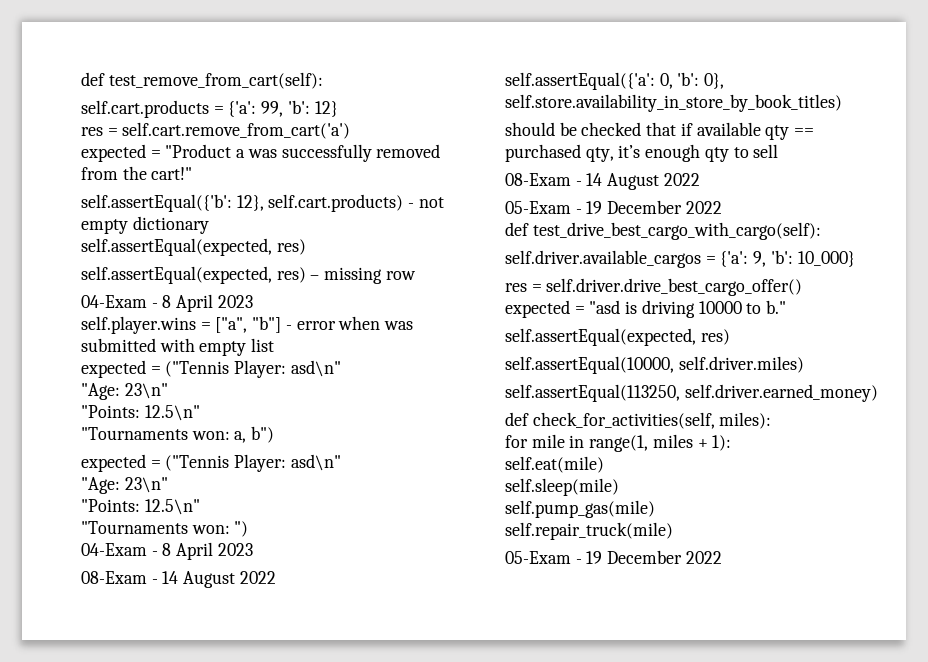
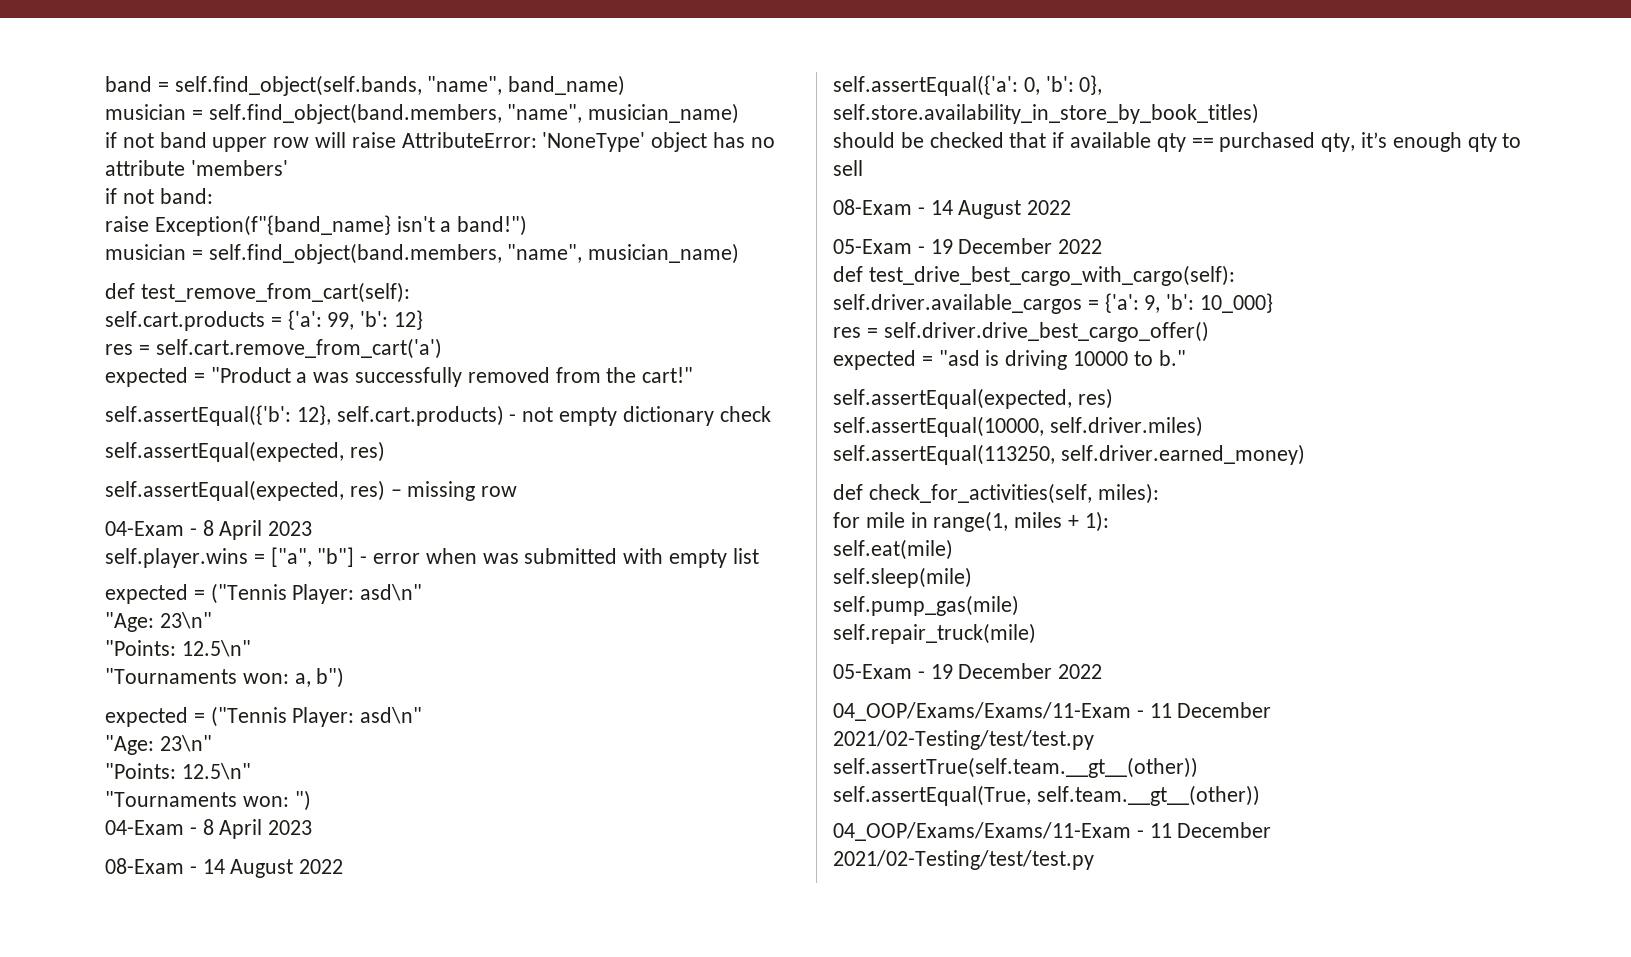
(81, 79) none -> [105,75,626,96] [105,103,740,124] [105,132,775,152] [105,160,288,176] [105,188,213,204] [105,215,528,236] [105,243,740,264] band = self.find_object(self.bands, "name", band_name) // musician = self.find_object(band.members, "name", musician_name) // if not band upper row will raise AttributeError: 'NoneType' object has no attribute 'members' // if not band: // raise Exception(f"{band_name} isn't a band!") // musician = self.find_object(band.members, "name", musician_name) //
(209, 225) none -> [719,406,771,422] check
(722, 557) none -> [833,702,1272,721] [833,730,1094,750] [833,757,1198,778] [833,785,1260,806] [833,822,1272,841] [833,850,1094,870] // 04_OOP/Exams/Exams/11-Exam - 11 December 2021/02-Testing/test/test.py // self.assertTrue(self.team.__gt__(other)) // self.assertEqual(True, self.team.__gt__(other)) // 04_OOP/Exams/Exams/11-Exam - 11 December 2021/02-Testing/test/test.py

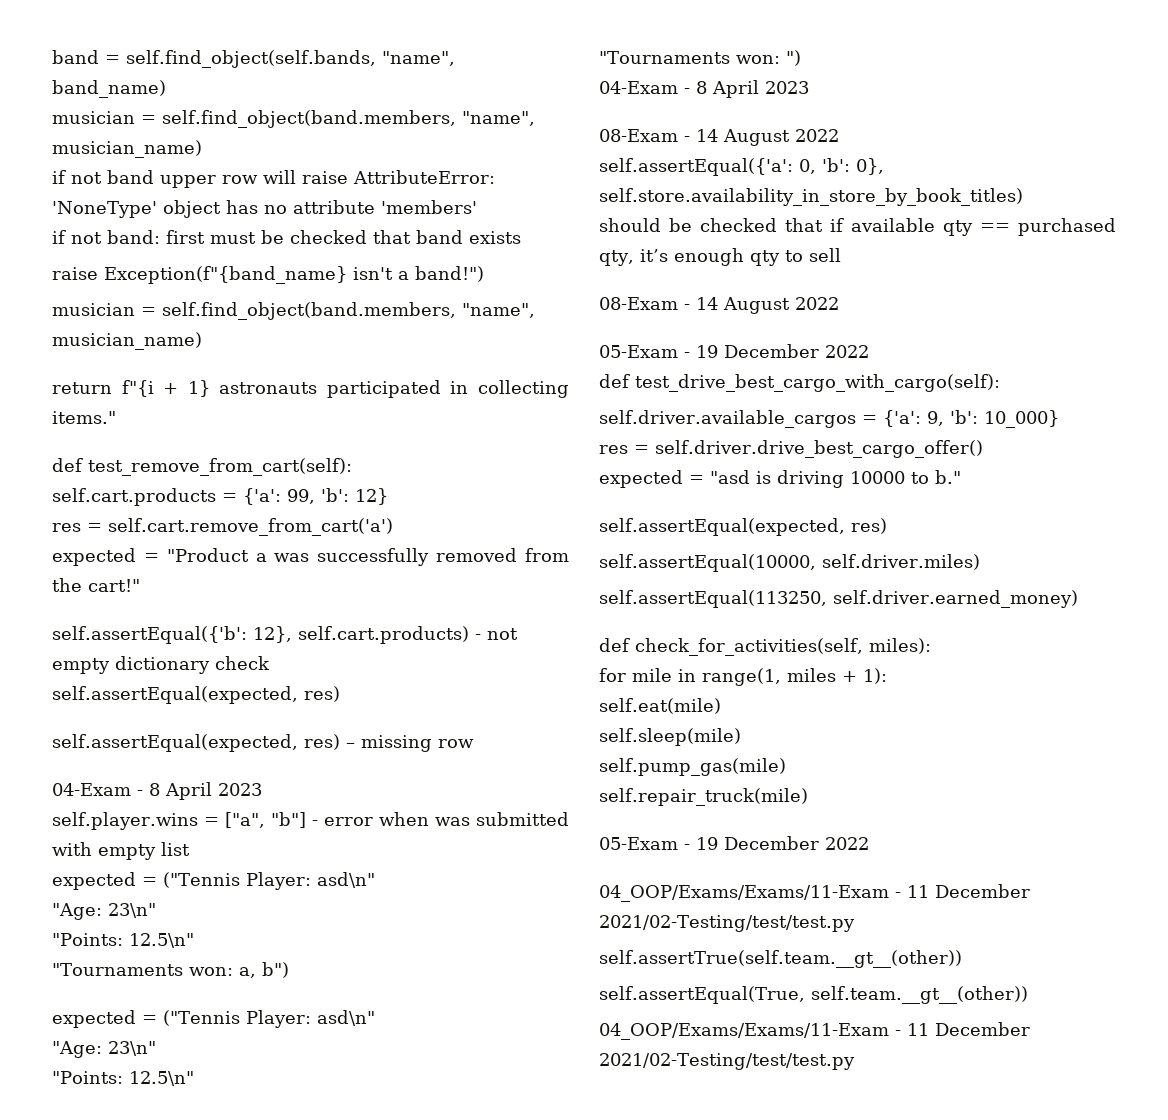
(213, 196) none -> [166,230,521,244] first must be checked that band exists
(740, 253) none -> [52,380,569,398] [52,411,116,424] // return f"{i + 1} astronauts participated in collecting items."

